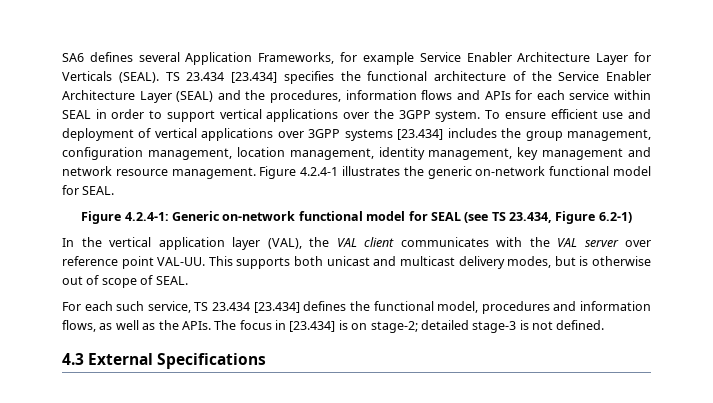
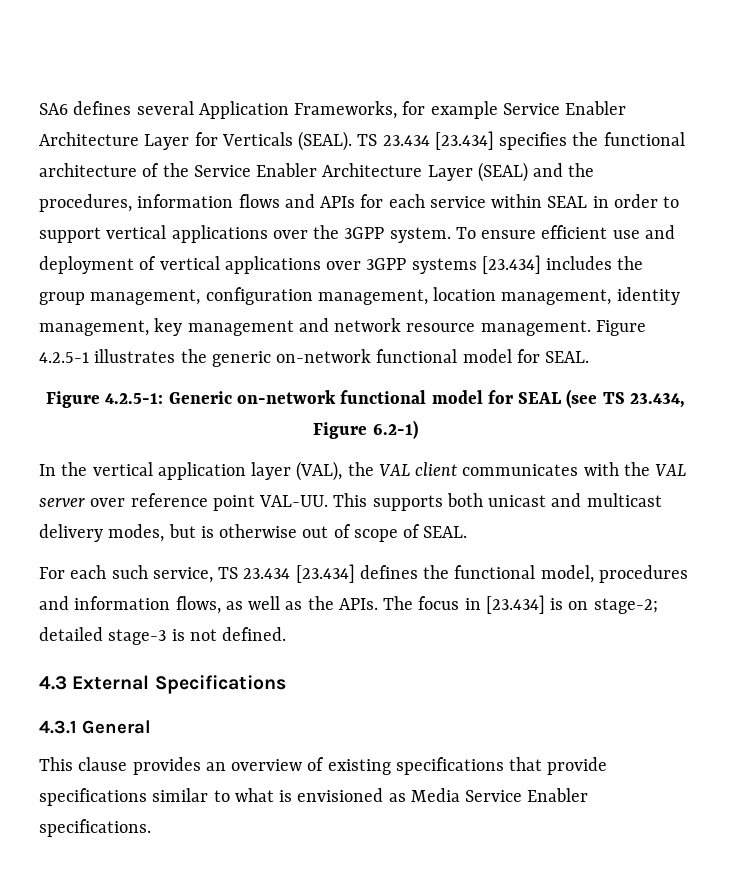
[300,167,339,176] 4.2.4-1 -> [39,352,89,363] 4.2.5-1
[124,212,169,221] 4.2.4-1: -> [105,393,164,404] 4.2.5-1:
(267, 361) none -> [39,720,151,734] [39,757,608,775] [39,788,589,806] [39,819,151,837] // 4.3.1 General // This clause provides an overview of existing specifications that provide specifications similar to what is envisioned as Media Service Enabler specifications.

